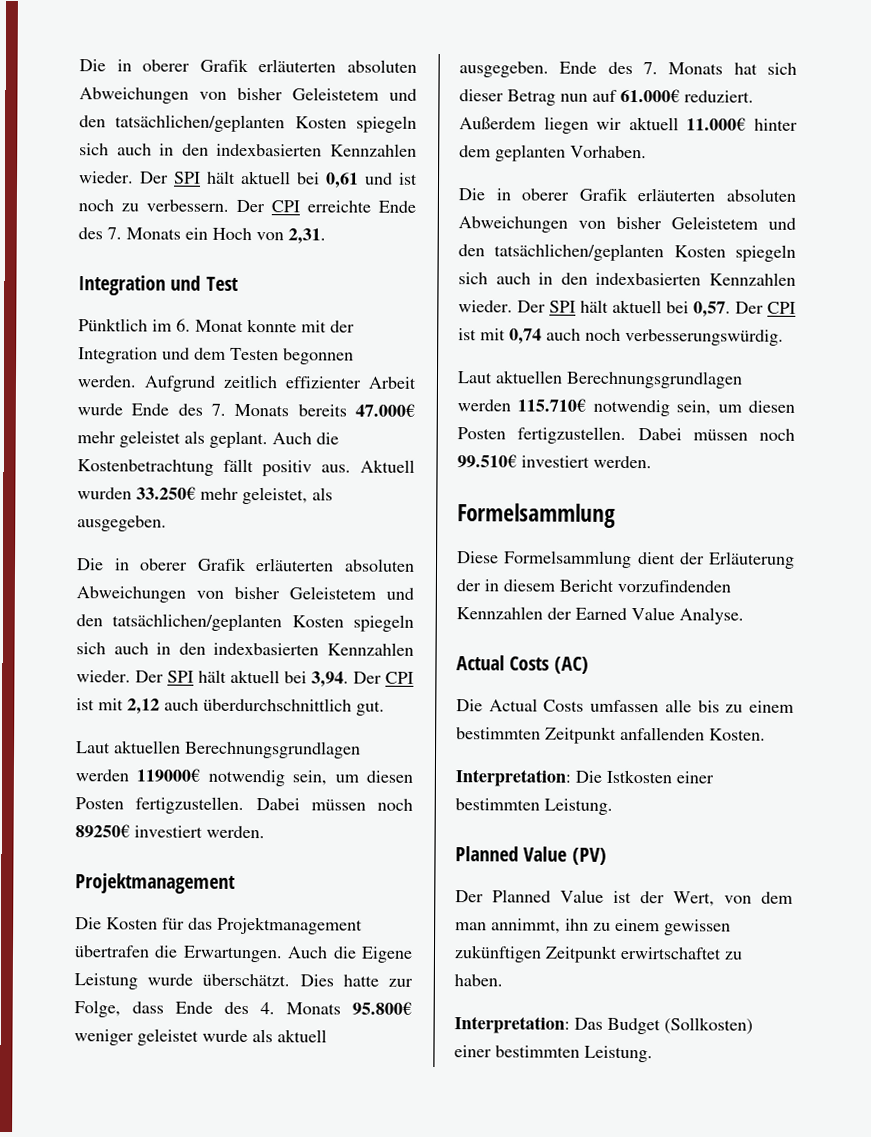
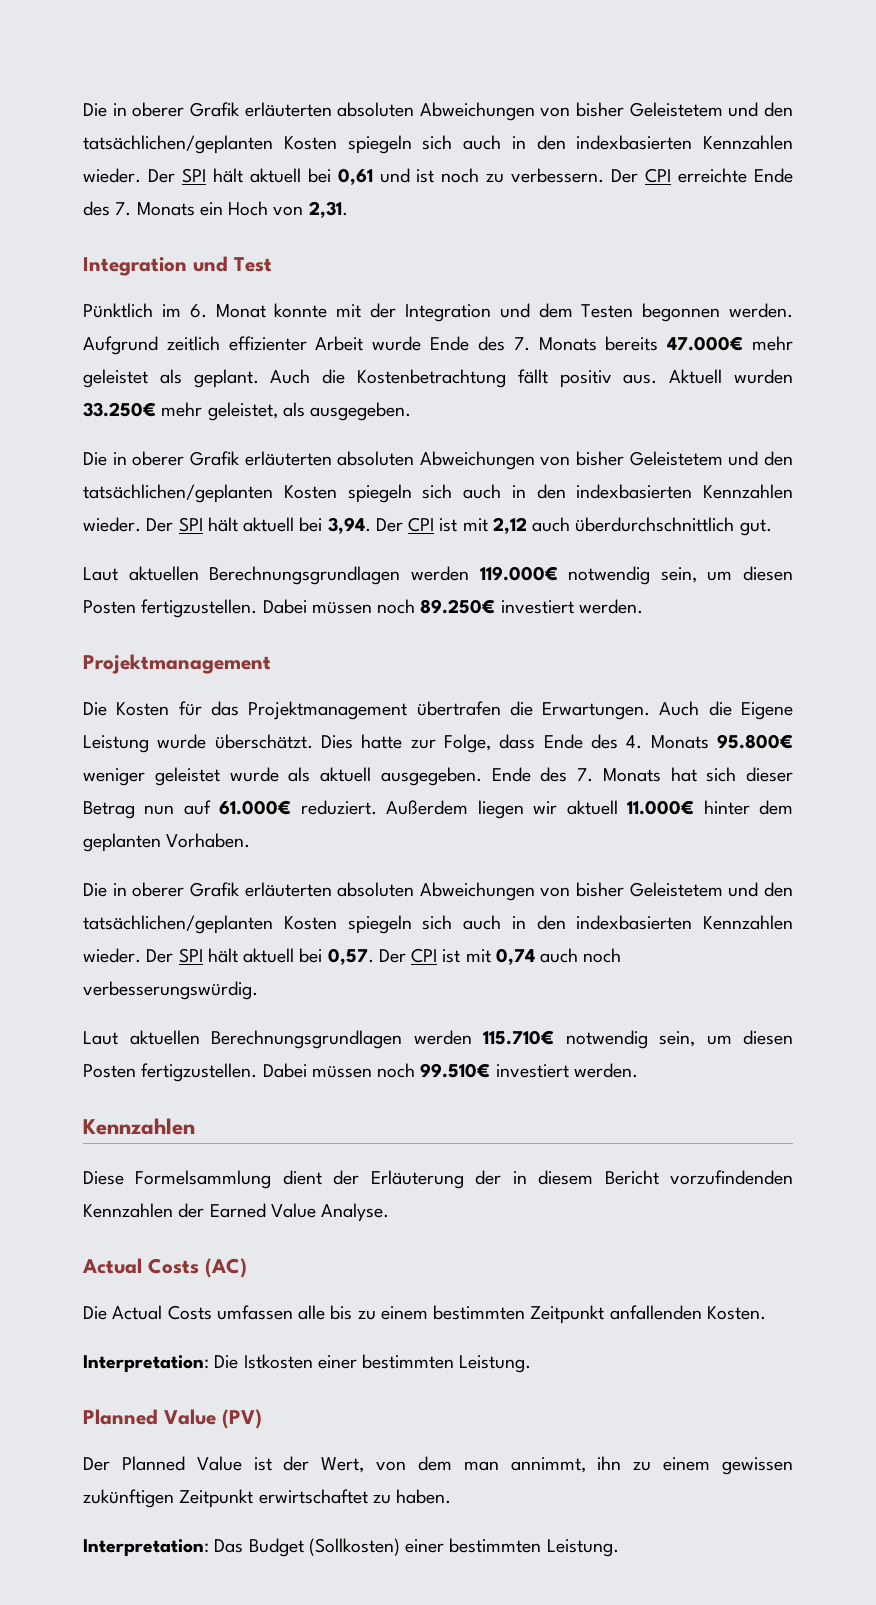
[136,768,413,787] [75,796,413,815] [75,824,130,838] 119000€ notwendig sein, um diesen Posten fertigzustellen. Dabei müssen noch 89250€ -> [479,566,793,585] [83,599,496,618] 119.000€ notwendig sein, um diesen Posten fertigzustellen. Dabei müssen noch 89.250€
[457,503,616,528] Formelsammlung -> [83,1118,195,1135] Kennzahlen

